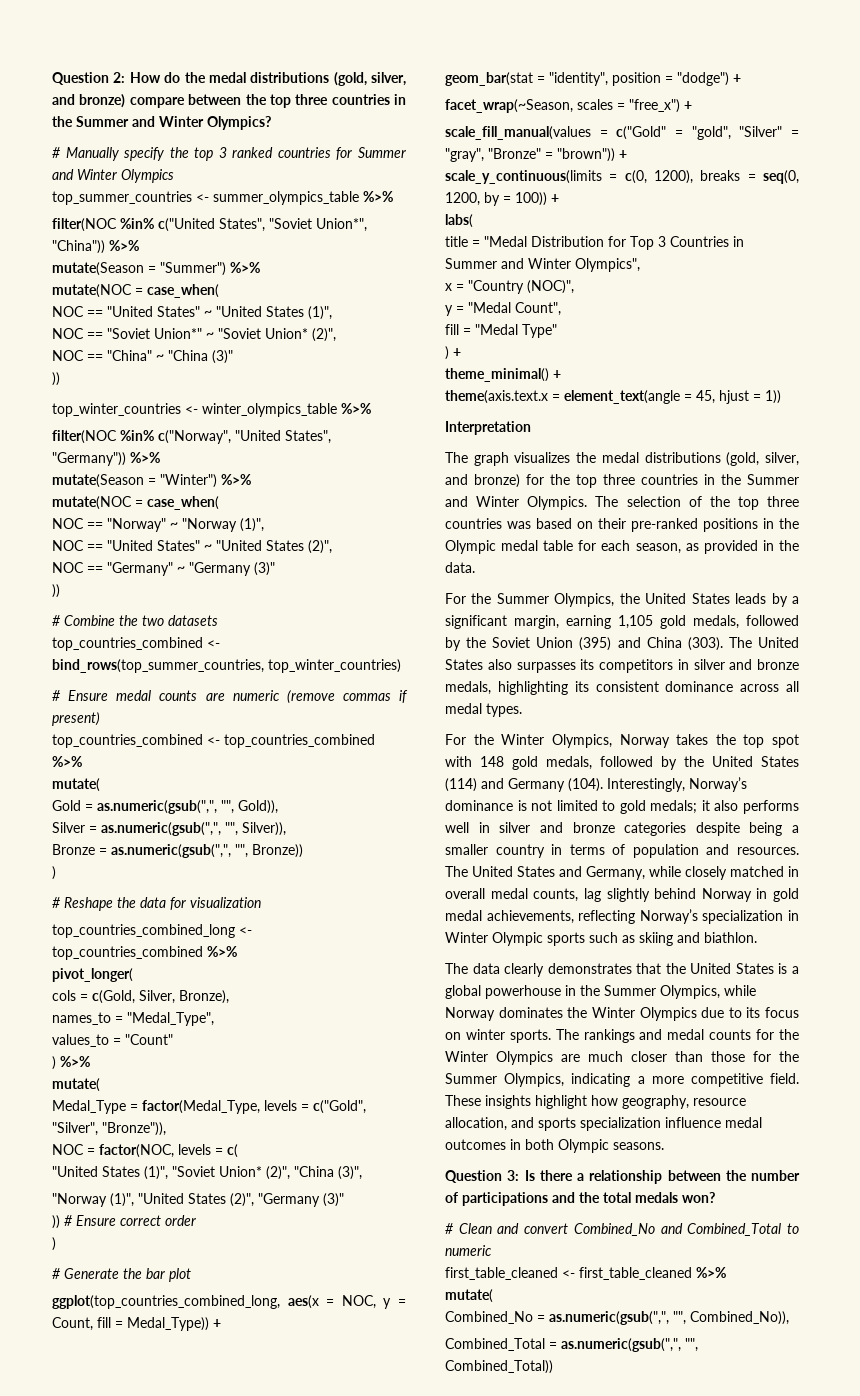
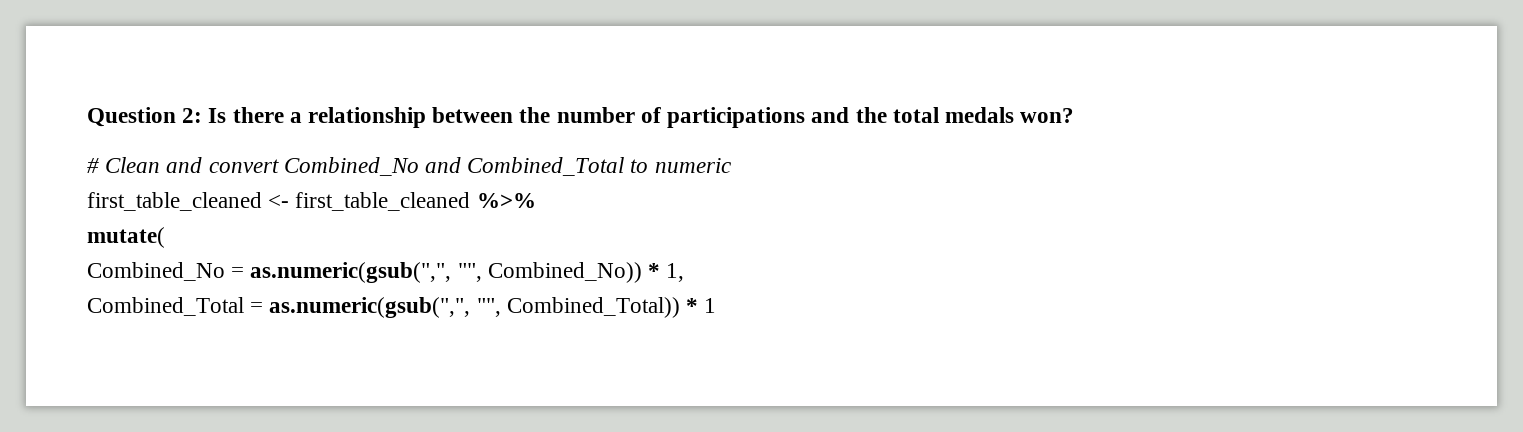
[129,72,406,86] [52,94,406,108] [52,116,271,130] [52,147,406,161] [52,169,174,183] [52,191,393,205] [52,218,367,232] [52,240,139,254] [52,262,260,276] [52,284,219,298] [52,306,332,320] [52,328,336,342] [52,350,233,364] [52,372,60,386] [52,403,371,417] [52,430,331,444] [52,452,160,466] [52,474,251,488] [52,496,219,510] [52,518,264,532] [52,540,332,554] [52,562,275,576] [52,584,60,598] [52,615,218,626] [52,637,220,651] [52,659,401,673] [52,690,408,704] [52,712,100,726] [52,734,375,748] [52,756,82,767] [52,778,100,792] [52,800,278,814] [52,822,286,836] [52,844,303,858] [52,866,56,880] [52,897,261,911] [52,924,252,938] [52,946,237,960] [52,968,133,982] [52,990,229,1004] [52,1012,214,1026] [52,1034,173,1047] [52,1056,90,1070] [52,1078,100,1092] [52,1100,366,1114] [52,1122,166,1136] [52,1144,238,1158] [52,1166,362,1180] [52,1193,344,1207] [52,1215,196,1229] [52,1237,56,1251] [52,1268,191,1282] [52,1295,407,1309] [52,1317,221,1331] [445,72,741,86] [445,99,692,113] [445,126,799,140] [445,148,627,162] [445,170,799,184] [445,192,559,206] [445,214,473,228] [445,236,744,250] [445,258,640,272] [445,280,574,294] [445,302,561,316] [445,324,557,338] [445,346,461,360] [445,368,561,382] [445,390,781,404] [445,421,531,435] [445,452,799,466] [445,474,799,488] [445,496,799,510] [445,518,799,532] [445,540,799,554] [445,562,475,573] [445,593,799,607] [445,615,799,629] [445,637,799,651] [445,659,799,673] [445,681,799,695] [445,703,522,717] [445,734,799,748] [445,756,799,770] [445,777,747,792] [445,800,799,814] [445,822,799,836] [445,844,799,858] [445,866,799,880] [445,888,799,902] [445,909,799,924] [445,932,757,946] [445,963,799,977] [445,985,756,999] [445,1007,799,1021] [445,1029,799,1043] [445,1051,799,1065] [445,1073,799,1087] [445,1095,746,1109] [445,1117,762,1131] [445,1139,664,1153] [445,1170,520,1183] How do the medal distributions (gold, silver, and bronze) compare between the top three countries in the Summer and Winter Olympics? // # Manually specify the top 3 ranked countries for Summer and Winter Olympics // top_summer_countries <- summer_olympics_table %>% // filter(NOC %in% c("United States", "Soviet Union*", "China")) %>% // mutate(Season = "Summer") %>% // mutate(NOC = case_when( // NOC == "United States" ~ "United States (1)", // NOC == "Soviet Union*" ~ "Soviet Union* (2)", // NOC == "China" ~ "China (3)" // )) // top_winter_countries <- winter_olympics_table %>% // filter(NOC %in% c("Norway", "United States", "Germany")) %>% // mutate(Season = "Winter") %>% // mutate(NOC = case_when( // NOC == "Norway" ~ "Norway (1)", // NOC == "United States" ~ "United States (2)", // NOC == "Germany" ~ "Germany (3)" // )) // # Combine the two datasets // top_countries_combined <- bind_rows(top_summer_countries, top_winter_countries) // # Ensure medal counts are numeric (remove commas if present) // top_countries_combined <- top_countries_combined %>% // mutate( // Gold = as.numeric(gsub(",", "", Gold)), // Silver = as.numeric(gsub(",", "", Silver)), // Bronze = as.numeric(gsub(",", "", Bronze)) // ) // # Reshape the data for visualization // top_countries_combined_long <- top_countries_combined %>% // pivot_longer( // cols = c(Gold, Silver, Bronze), // names_to = "Medal_Type", // values_to = "Count" // ) %>% // mutate( // Medal_Type = factor(Medal_Type, levels = c("Gold", "Silver", "Bronze")), // NOC = factor(NOC, levels = c( // "United States (1)", "Soviet Union* (2)", "China (3)", // "Norway (1)", "United States (2)", "Germany (3)" // )) # Ensure correct order // ) // # Generate the bar plot // ggplot(top_countries_combined_long, aes(x = NOC, y = Count, fill = Medal_Type)) + // geom_bar(stat = "identity", position = "dodge") + // facet_wrap(~Season, scales = "free_x") + // scale_fill_manual(values = c("Gold" = "gold", "Silver" = "gray", "Bronze" = "brown")) + // scale_y_continuous(limits = c(0, 1200), breaks = seq(0, 1200, by = 100)) + // labs( // title = "Medal Distribution for Top 3 Countries in Summer and Winter Olympics", // x = "Country (NOC)", // y = "Medal Count", // fill = "Medal Type" // ) + // theme_minimal() + // theme(axis.text.x = element_text(angle = 45, hjust = 1)) // Interpretation // The graph visualizes the medal distributions (gold, silver, and bronze) for the top three countries in the Summer and Winter Olympics. The selection of the top three countries was based on their pre-ranked positions in the Olympic medal table for each season, as provided in the data. // For the Summer Olympics, the United States leads by a significant margin, earning 1,105 gold medals, followed by the Soviet Union (395) and China (303). The United States also surpasses its competitors in silver and bronze medals, highlighting its consistent dominance across all medal types. // For the Winter Olympics, Norway takes the top spot with 148 gold medals, followed by the United States (114) and Germany (104). Interestingly, Norway’s dominance is not limited to gold medals; it also performs well in silver and bronze categories despite being a smaller country in terms of population and resources. The United States and Germany, while closely matched in overall medal counts, lag slightly behind Norway in gold medal achievements, reflecting Norway’s specialization in Winter Olympic sports such as skiing and biathlon. // The data clearly demonstrates that the United States is a global powerhouse in the Summer Olympics, while Norway dominates the Winter Olympics due to its focus on winter sports. The rankings and medal counts for the Winter Olympics are much closer than those for the Summer Olympics, indicating a more competitive field. These insights highlight how geography, resource allocation, and sports specialization influence medal outcomes in both Olympic seasons. // Question 3: -> (203, 115) none
[690,1311,789,1325] Combined_No)), -> [487,262,685,283] Combined_No)) * 1,
(553, 1367) none -> [686,298,717,313] * 1

